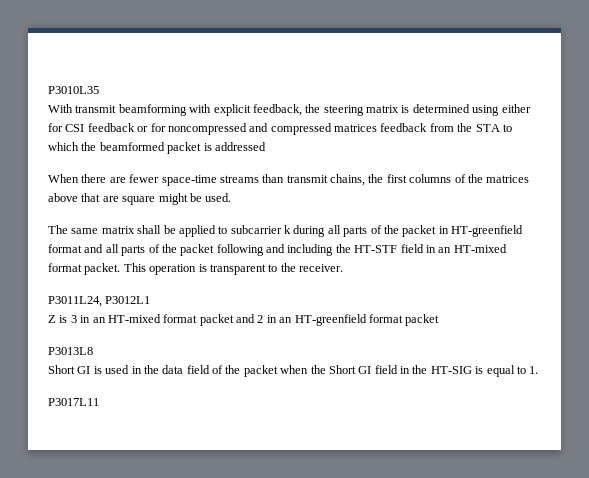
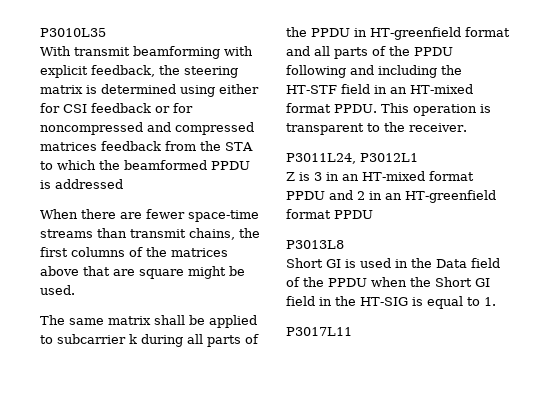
[167,142,202,154] packet -> [211,161,250,170] PPDU
[402,225,437,237] packet -> [311,28,350,37] PPDU
[180,244,215,256] packet -> [414,47,453,56] PPDU
[84,263,121,275] packet. -> [334,104,377,113] PPDU.
[199,314,234,326] packet -> [286,191,325,200] PPDU
[405,314,440,326] packet -> [334,210,373,219] PPDU
[162,365,184,374] data -> [436,259,467,268] Data
[243,365,278,377] packet -> [328,278,367,287] PPDU

